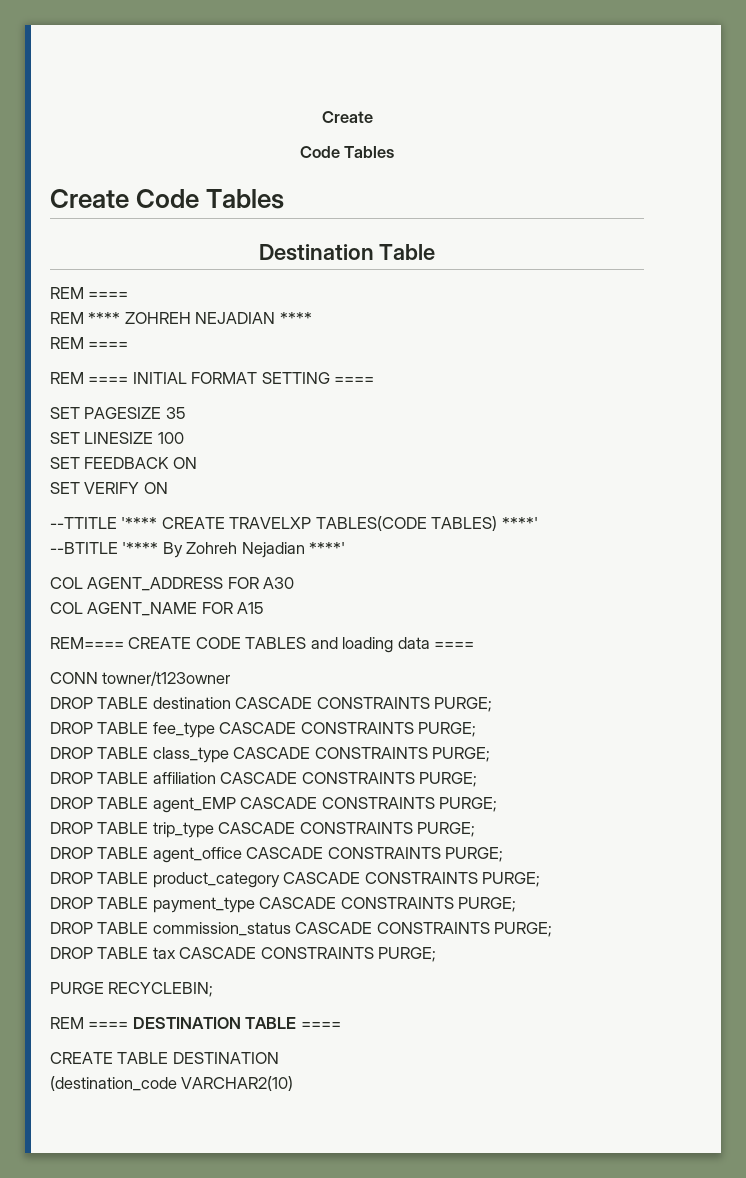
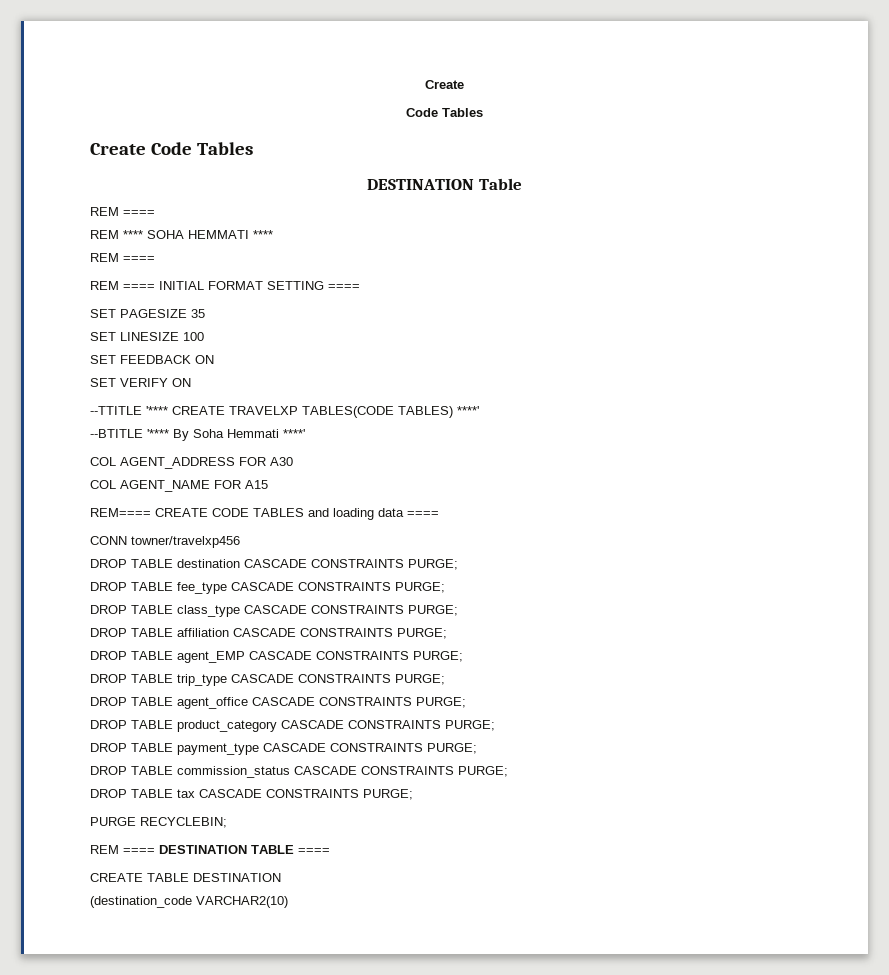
[258,244,374,261] Destination -> [367,179,475,190] DESTINATION
[124,312,276,324] ZOHREH NEJADIAN -> [147,230,249,239] SOHA HEMMATI
[186,542,305,558] Zohreh Nejadian -> [193,429,279,438] Soha Hemmati
[102,671,231,686] towner/t123owner -> [131,536,240,548] towner/travelxp456

